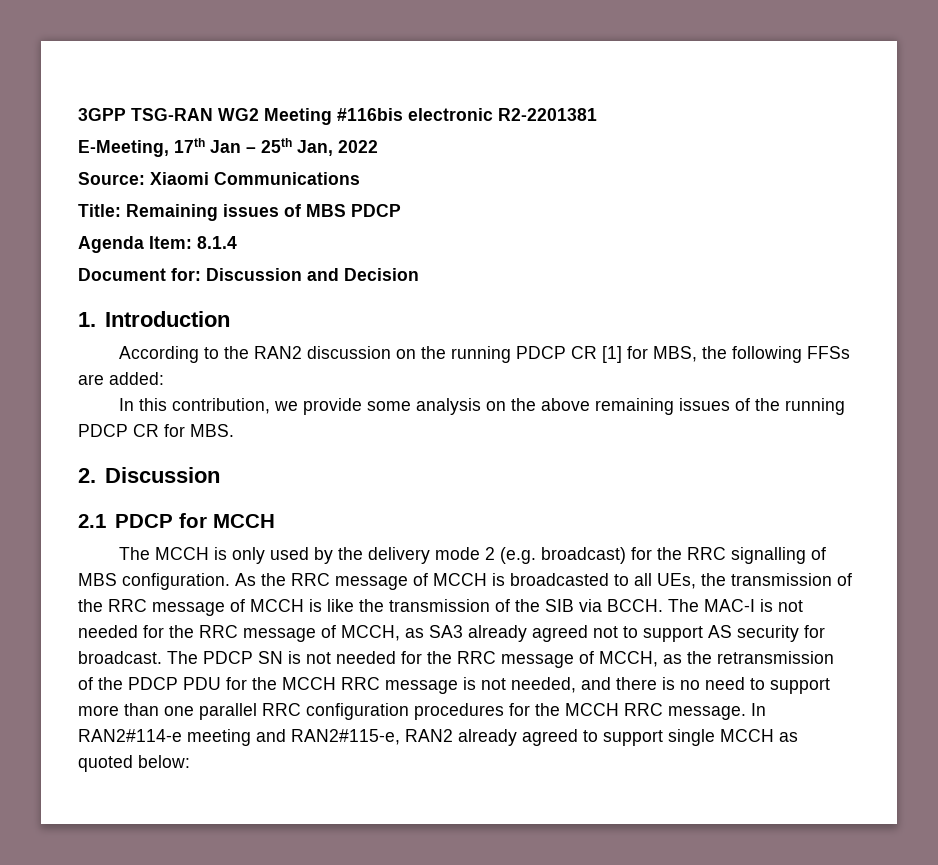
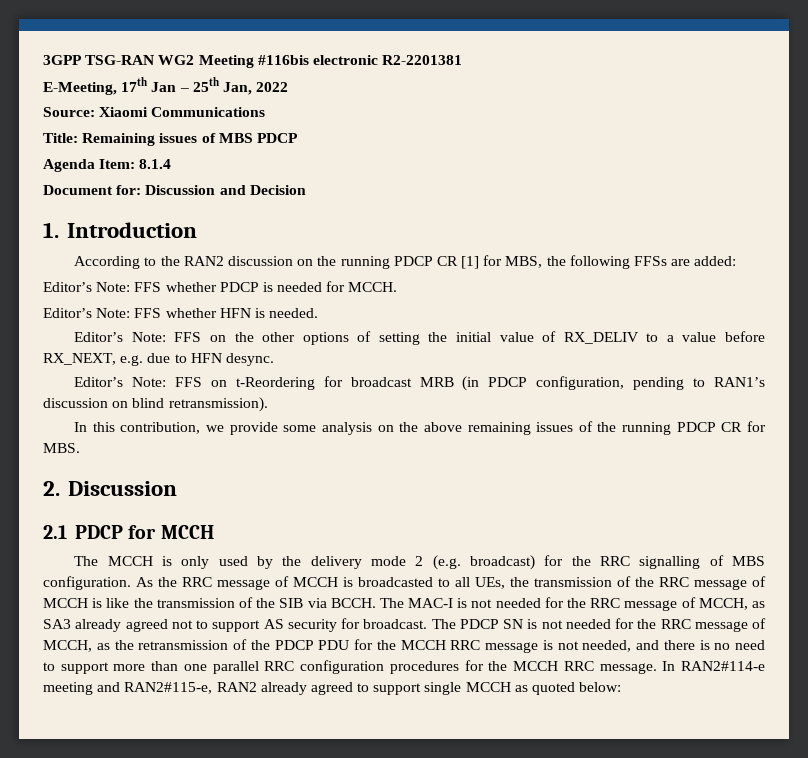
(164, 378) none -> [43,281,398,292] [43,308,319,318] [74,331,765,345] [43,353,274,366] [74,376,765,391] [43,397,268,412] // Editor’s Note: FFS whether PDCP is needed for MCCH. // Editor’s Note: FFS whether HFN is needed. // Editor’s Note: FFS on the other options of setting the initial value of RX_DELIV to a value before RX_NEXT, e.g. due to HFN desync. // Editor’s Note: FFS on t-Reordering for broadcast MRB (in PDCP configuration, pending to RAN1’s discussion on blind retransmission).

